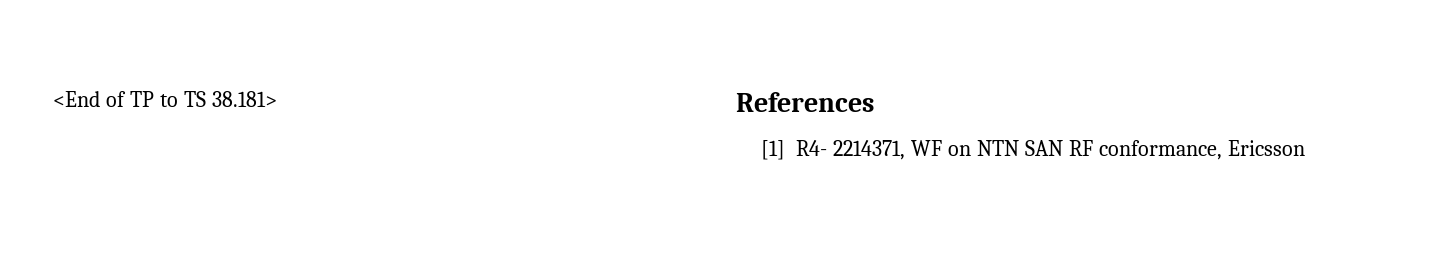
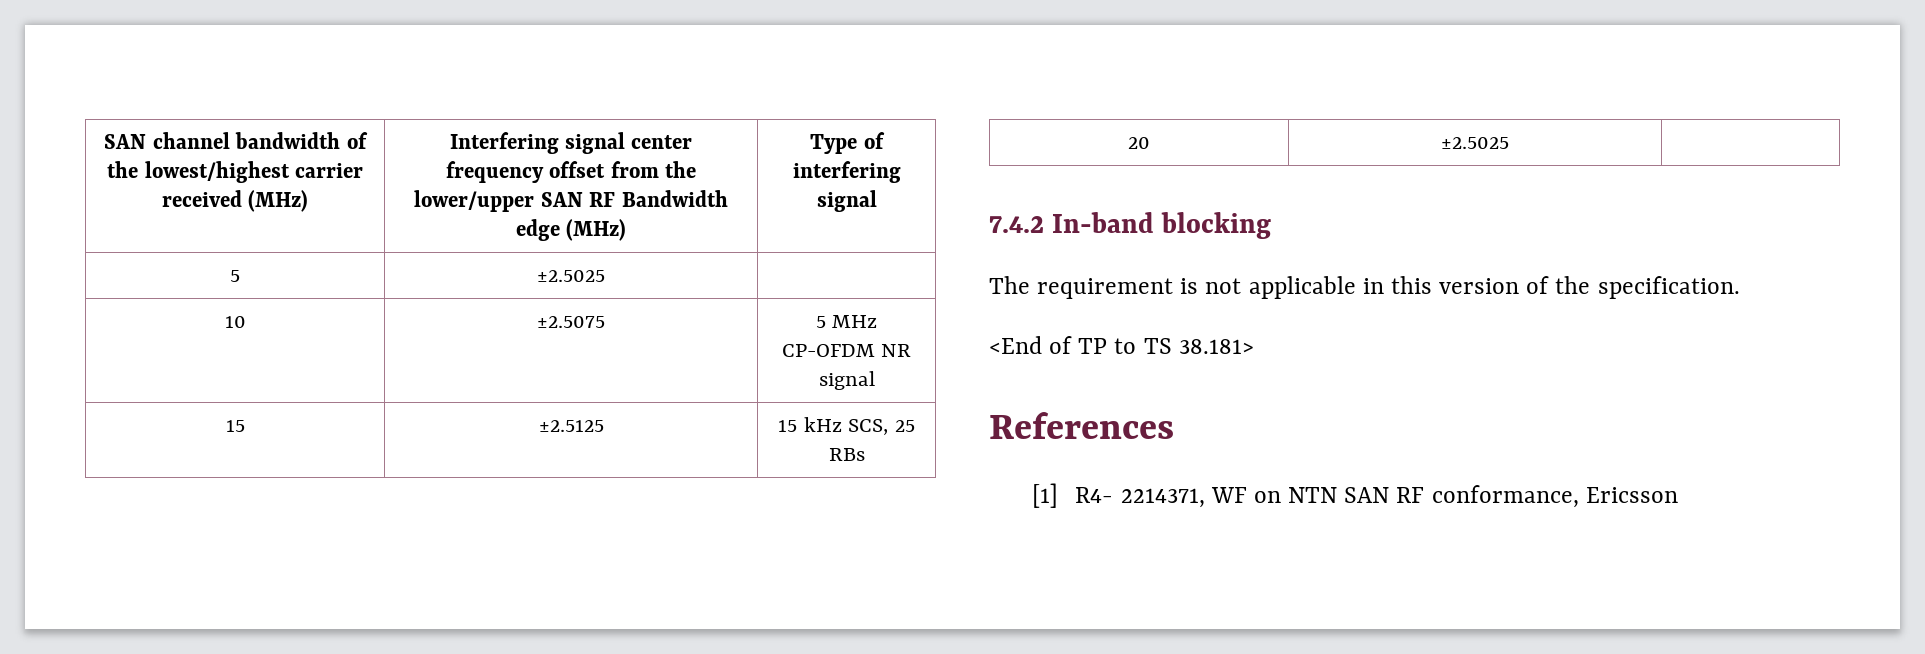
(53, 99) none -> [104,132,368,149] [107,161,363,183] [161,190,309,212] [449,132,693,154] [445,161,697,183] [414,190,728,212] [515,219,627,241] [810,132,885,154] [792,161,901,183] [816,190,877,212] [230,270,240,282] [537,270,605,282] [224,316,246,328] [537,316,605,328] [815,315,878,328] [781,344,912,357] [818,371,875,390] [225,420,245,432] [538,420,604,432] [778,417,915,435] [828,448,865,461] [1128,137,1150,149] [1441,137,1509,149] [989,212,1272,239] [989,276,1740,299] SAN channel bandwidth of the lowest/highest carrier received (MHz) | Interfering signal center frequency offset from the lower/upper SAN RF Bandwidth edge (MHz) | Type of interfering signal // 5 | ±2.5025 | // 10 | ±2.5075 | 5 MHz CP-OFDM NR signal // 15 | ±2.5125 | 15 kHz SCS, 25 RBs // 20 | ±2.5025 | // 7.4.2 In-band blocking // The requirement is not applicable in this version of the specification. //

